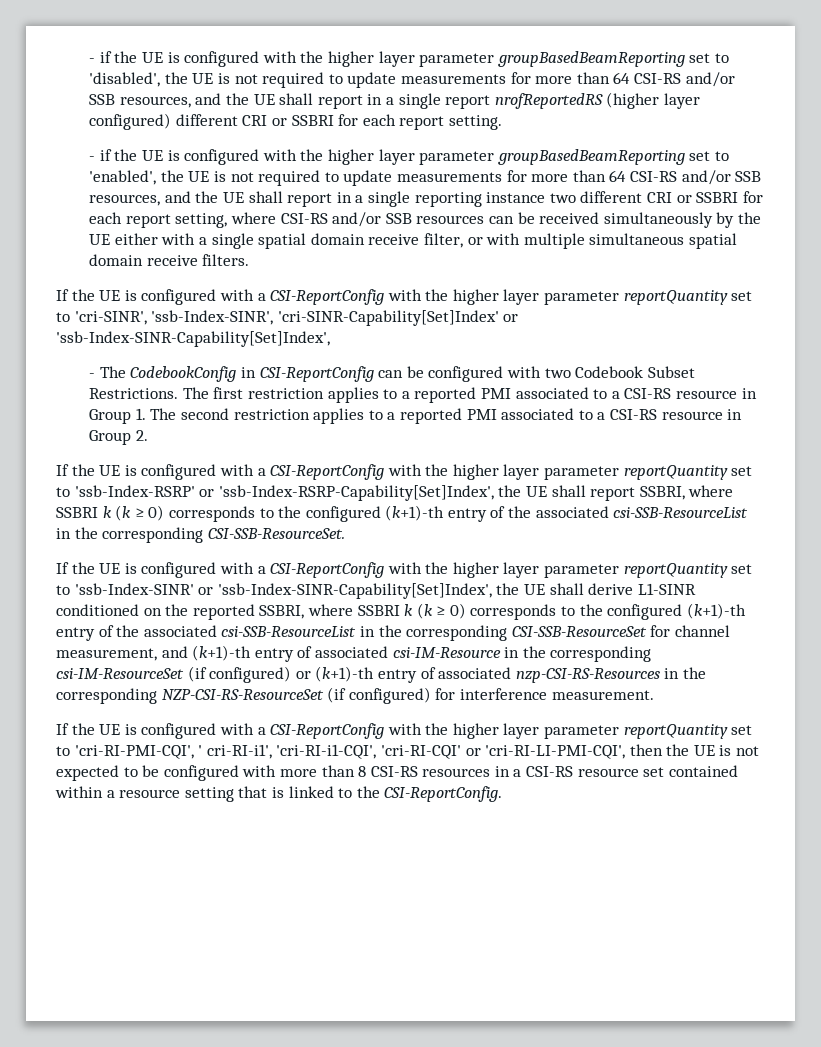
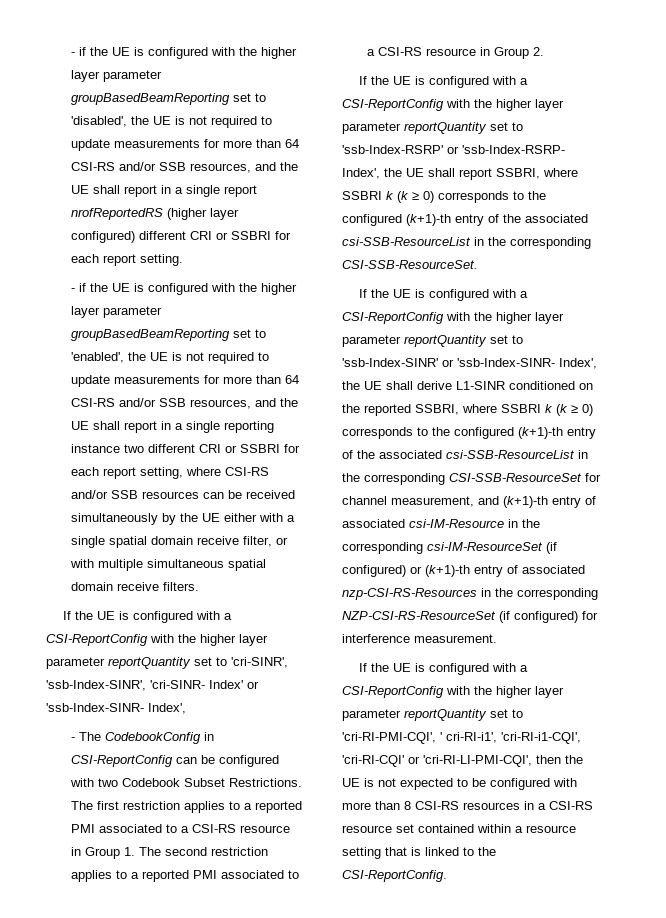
[277,310,519,326] [56,331,330,347] 'cri-SINR-Capability[Set]Index' or 'ssb-Index-SINR-Capability[Set]Index', -> [150,680,259,689] [46,703,186,714] 'cri-SINR- Index' or 'ssb-Index-SINR- Index',
[218,485,494,501] 'ssb-Index-RSRP-Capability[Set]Index', -> [462,145,565,154] [342,168,380,179] 'ssb-Index-RSRP- Index',
[217,583,492,599] 'ssb-Index-SINR-Capability[Set]Index', -> [457,358,597,369] 'ssb-Index-SINR- Index',

